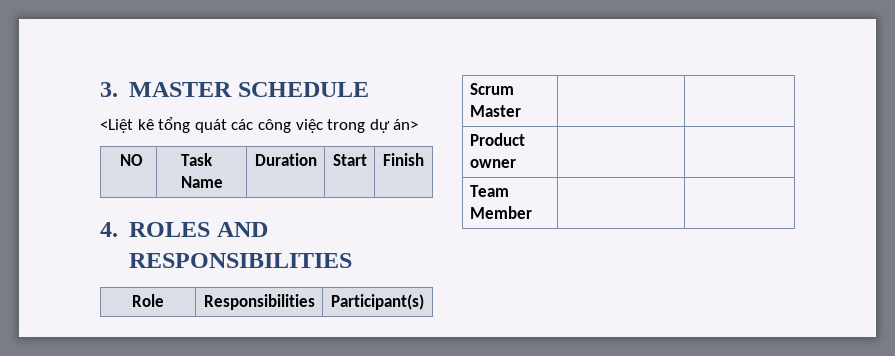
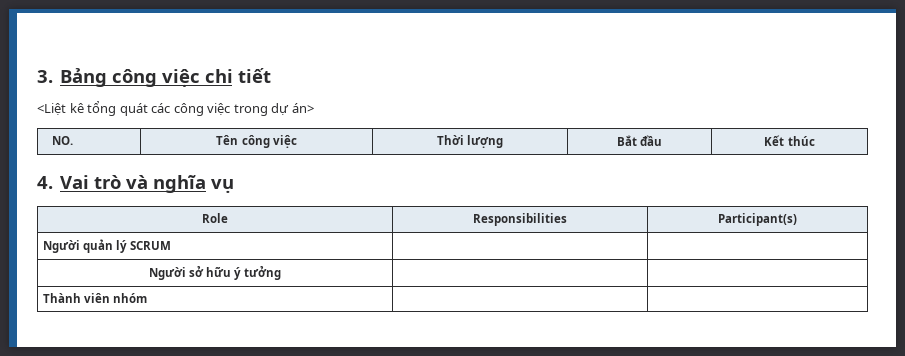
[129,82,369,97] MASTER SCHEDULE -> [59,68,271,87] Bảng công việc chi tiết
[120,154,144,166] [181,153,214,166] [181,176,224,188] [254,153,317,166] [332,154,367,166] [383,153,424,166] [100,222,268,237] [129,253,353,268] [132,294,164,307] [203,294,315,310] [331,294,424,310] [469,83,514,95] [469,105,521,117] [469,133,525,146] [469,159,516,168] [469,185,509,197] [469,206,532,219] NO | Task Name | Duration | Start | Finish // 4. ROLES AND RESPONSIBILITIES // Role | Responsibilities | Participant(s) // Scrum Master | | // Product owner | | // Team Member -> [51,136,73,145] [216,135,297,148] [436,135,504,148] [616,135,663,146] [764,135,815,146] [37,175,234,193] [202,213,228,223] [473,213,567,226] [718,213,797,226] [42,239,172,253] [148,266,282,280] [42,293,148,303] NO. | Tên công việc | Thời lượng | Bắt đầu | Kết thúc // 4. Vai trò và nghĩa vụ // Role | Responsibilities | Participant(s) // Người quản lý SCRUM | | // Người sở hữu ý tưởng | | // Thành viên nhóm

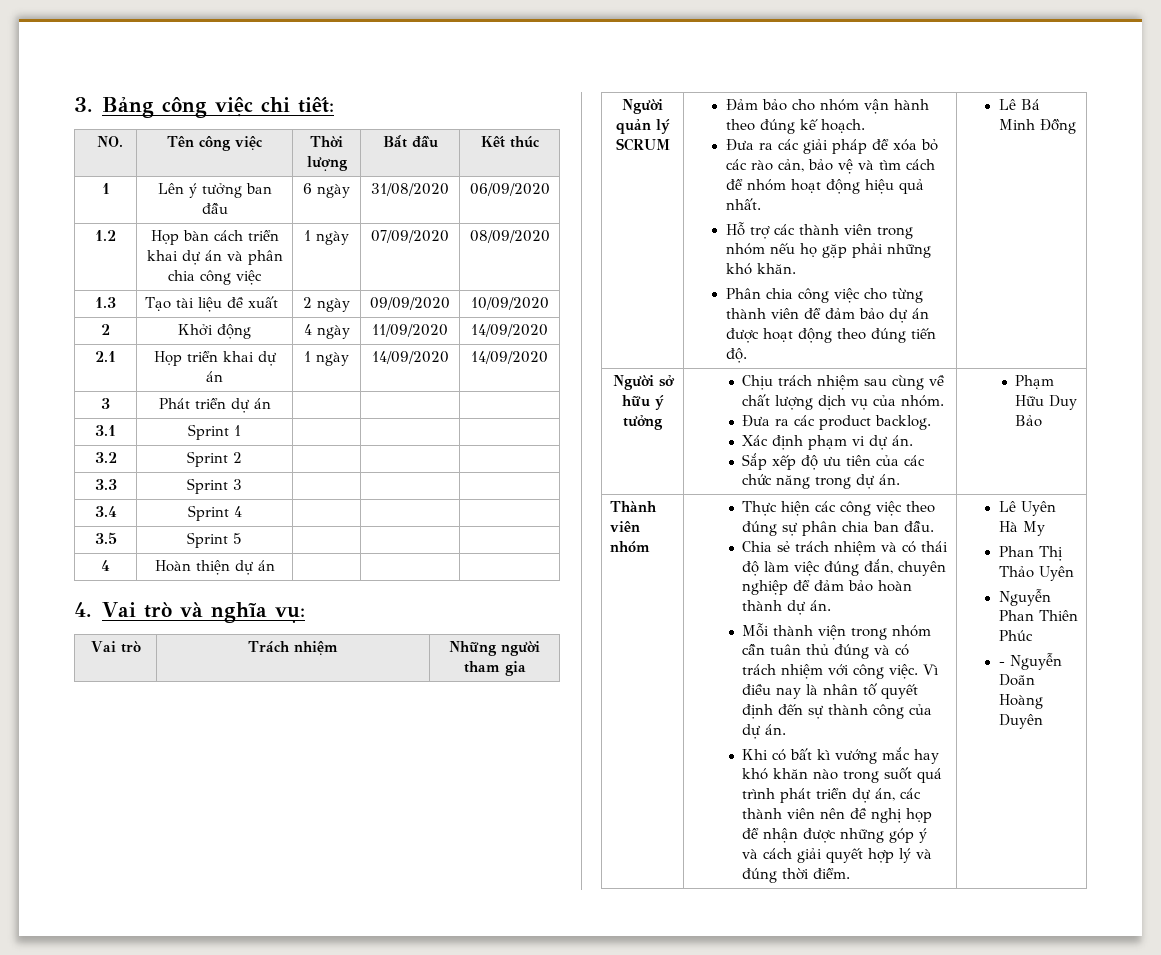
[237,68,271,83] [37,101,314,116] tiết // <Liệt kê tổng quát các công việc trong dự án> -> [298,97,335,113] tiết:
(815, 141) none -> [101,183,110,194] [157,183,272,198] [201,203,228,214] [303,183,350,198] [371,183,449,196] [469,183,550,196] [95,230,116,241] [150,230,279,245] [146,250,283,265] [168,270,262,285] [304,230,349,245] [371,230,449,243] [469,230,550,243] [95,297,116,308] [145,296,279,312] [303,297,350,312] [370,297,450,310] [470,297,549,310] [101,324,110,335] [178,324,252,339] [303,324,350,339] [372,324,448,337] [471,324,548,337] [95,351,116,362] [153,351,277,366] [206,371,223,382] [304,351,349,366] [371,351,449,364] [471,351,548,364] [101,398,110,409] [158,398,271,413] [95,425,116,436] [188,424,242,440] [94,452,117,463] [187,451,243,467] [94,479,117,490] [187,478,243,494] [94,506,117,517] [187,505,242,521] [94,532,117,544] [187,532,243,548] [101,560,110,571] [154,560,275,575] // 1 | Lên ý tưởng ban đầu | 6 ngày | 31/08/2020 | 06/09/2020 // 1.2 | Họp bàn cách triển khai dự án và phân chia công việc | 1 ngày | 07/09/2020 | 08/09/2020 // 1.3 | Tạo tài liệu đề xuất | 2 ngày | 09/09/2020 | 10/09/2020 // 2 | Khởi động | 4 ngày | 11/09/2020 | 14/09/2020 // 2.1 | Họp triển khai dự án | 1 ngày | 14/09/2020 | 14/09/2020 // 3 | Phát triển dự án | | | // 3.1 | Sprint 1 | | | // 3.2 | Sprint 2 | | | // 3.3 | Sprint 3 | | | // 3.4 | Sprint 4 | | | // 3.5 | Sprint 5 | | | // 4 | Hoàn thiện dự án | | |
[210,179,234,193] [202,213,228,223] [473,213,567,226] [718,213,797,226] [42,239,172,253] vụ // Role | Responsibilities | Participant(s) // Người quản lý SCRUM | | -> [275,607,306,623] [90,641,141,653] [248,641,338,655] [449,641,540,656] [463,661,526,676] [622,99,663,114] [615,119,670,134] [615,138,670,151] [725,99,929,114] [725,119,865,134] [725,139,938,154] [725,159,935,174] [725,179,924,194] [725,198,761,210] [725,222,913,239] [725,243,931,258] [725,263,796,275] [725,288,923,303] [725,308,929,323] [725,328,936,343] [725,348,747,363] [998,99,1040,110] [998,118,1076,134] vụ: // Vai trò | Trách nhiệm | Những người tham gia // Người quản lý SCRUM | Đảm bảo cho nhóm vận hành theo đúng kế hoạch. // Đưa ra các giải pháp để xóa bỏ các rào cản, bảo vệ và tìm cách để nhóm hoạt động hiệu quả nhất. // Hỗ trợ các thành viên trong nhóm nếu họ gặp phải những khó khăn. // Phân chia công việc cho từng thành viên để đảm bảo dự án được hoạt động theo đúng tiến độ. | Lê Bá Minh Đồng
[42,293,148,303] | // Thành viên nhóm | | -> [742,375,946,390] [742,394,945,410] [742,415,932,430] [742,435,914,450] [742,453,926,470] [742,474,901,489] [1015,375,1055,389] [1015,395,1078,410] [1015,415,1043,427] [610,501,658,512] [610,521,641,532] [610,541,651,552] [742,501,936,516] [742,521,935,536] [742,541,949,556] [742,559,947,576] [742,580,913,595] [742,600,832,615] [742,623,932,640] [742,644,910,659] [742,664,940,679] [742,683,919,699] [742,704,933,719] [742,724,787,739] [742,747,940,764] [742,767,943,783] [742,788,922,803] [742,808,933,823] [742,828,928,843] [742,848,933,863] [742,868,851,883] [998,501,1056,516] [998,521,1045,536] [998,546,1063,561] [998,566,1074,581] [998,589,1051,606] [998,610,1078,621] [998,630,1033,641] [998,653,1062,670] [998,674,1035,686] [998,694,1043,709] [998,714,1043,729] Chịu trách nhiệm sau cùng về chất lượng dịch vụ của nhóm. // Đưa ra các product backlog. // Xác định phạm vi dự án. // Sắp xếp độ ưu tiên của các chức năng trong dự án. | Phạm Hữu Duy Bảo // Thành viên nhóm | Thực hiện các công việc theo đúng sự phân chia ban đầu. // Chia sẻ trách nhiệm và có thái độ làm việc đúng đắn, chuyên nghiệp để đảm bảo hoàn thành dự án. // Mỗi thành viện trong nhóm cần tuân thủ đúng và có trách nhiệm với công việc. Vì điều nay là nhân tố quyết định đến sự thành công của dự án. // Khi có bất kì vướng mắc hay khó khăn nào trong suốt quá trình phát triển dự án, các thành viên nên đề nghị họp để nhận được những góp ý và cách giải quyết hợp lý và đúng thời điểm. | Lê Uyên Hà My // Phan Thị Thảo Uyên // Nguyễn Phan Thiên Phúc // - Nguyễn Doãn Hoàng Duyên

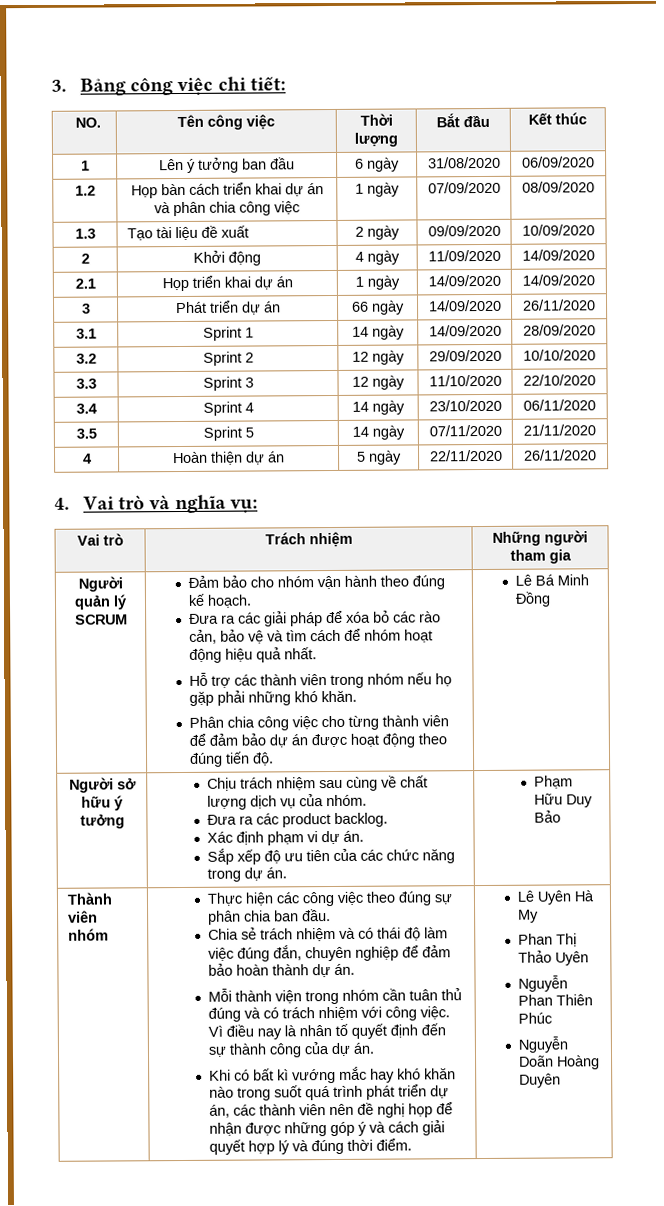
(271, 403) | | -> [352,300,405,315] [427,299,502,312] [522,299,596,311] 66 ngày | 14/09/2020 | 26/11/2020
(242, 430) | | -> [352,325,405,340] [428,324,502,337] [523,324,596,336] 14 ngày | 14/09/2020 | 28/09/2020
(243, 457) | | -> [352,350,405,365] [428,349,502,362] [523,349,596,361] 12 ngày | 29/09/2020 | 10/10/2020
(243, 484) | | -> [352,375,405,390] [428,374,502,387] [523,374,596,386] 12 ngày | 11/10/2020 | 22/10/2020
(242, 511) | | -> [352,400,405,415] [428,399,502,412] [523,399,596,411] 14 ngày | 23/10/2020 | 06/11/2020
(243, 538) | | -> [352,425,405,440] [428,424,502,437] [523,424,596,436] 14 ngày | 07/11/2020 | 21/11/2020
(275, 565) | | -> [356,450,402,465] [428,449,503,462] [523,449,597,461] 5 ngày | 22/11/2020 | 26/11/2020
[998,661,1005,666] - -> (552, 1018) none

